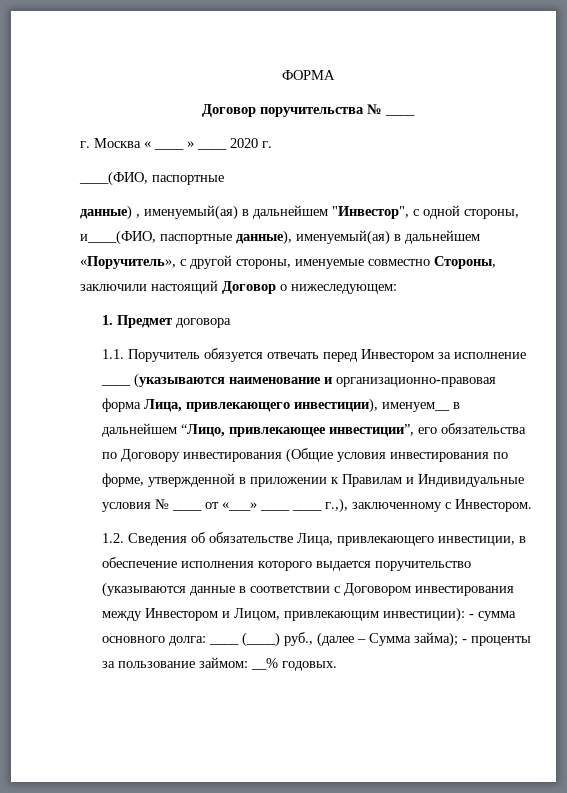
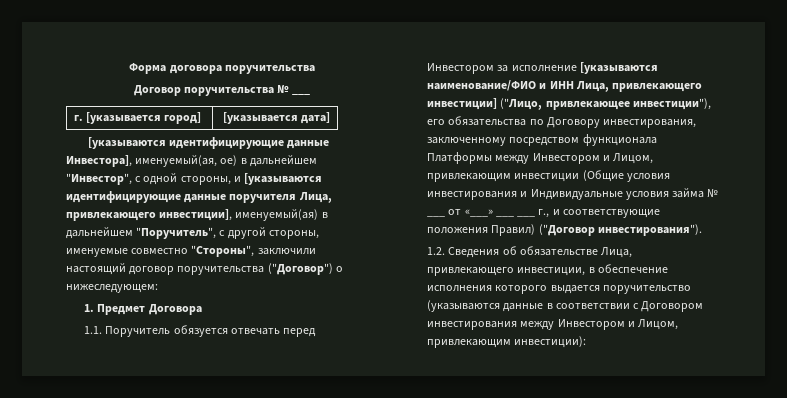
[281,70,335,80] ФОРМА -> [129,63,315,74] Форма договора поручительства
[384,114,415,116] [80,138,151,148] [154,148,184,150] [187,141,194,148] [197,148,227,150] [230,138,272,148] [79,171,224,186] [80,205,238,220] ____ // г. Москва « ____ » ____ 2020 г. // ____(ФИО, паспортные // данные) , именуемый(ая) -> [292,93,311,95] [73,112,202,124] [222,112,331,124] [87,137,330,149] [66,155,238,167] ___ // г. [указывается город] | [указывается дата] // [указываются идентифицирующие данные Инвестора], именуемый(ая, ое)
[80,230,480,245] [80,256,176,269] и____(ФИО, паспортные данные), именуемый(ая) в дальнейшем «Поручитель», -> [233,173,323,185] [66,191,332,203] [66,209,328,221] [66,227,217,239] и [указываются идентифицирующие данные поручителя Лица, привлекающего инвестиции], именуемый(ая) в дальнейшем "Поручитель",
[434,256,496,269] Стороны, -> [191,245,255,257] "Стороны",
[222,281,276,294] Договор -> [129,263,333,275] договор поручительства ("Договор")
[176,318,232,328] договора -> [148,304,202,315] Договора
[101,373,497,388] [102,398,461,413] [102,423,527,437] [102,448,509,463] [102,473,525,487] [102,499,170,512] [172,509,203,511] [205,498,533,513] ____ (указываются наименование и организационно-правовая форма Лица, привлекающего инвестиции), именуем__ в дальнейшем “Лицо, привлекающее инвестиции”, его обязательства по Договору инвестирования (Общие условия инвестирования по форме, утвержденной в приложении к Правилам и Индивидуальные условия № ____ от «___» ____ ____ г.,), заключенному с Инвестором. -> [579,62,658,74] [427,80,703,92] [427,98,711,110] [427,116,697,128] [427,134,657,146] [427,152,654,164] [427,170,670,182] [427,188,719,200] [427,215,446,217] [448,209,660,218] [427,224,702,236] [указываются наименование/ФИО и ИНН Лица, привлекающего инвестиции] ("Лицо, привлекающее инвестиции"), его обязательства по Договору инвестирования, заключенному посредством функционала Платформы между Инвестором и Лицом, привлекающим инвестиции (Общие условия инвестирования и Индивидуальные условия займа № ___ от «___» ___ ___ г., и соответствующие положения Правил) ("Договор инвестирования").
[469,611,517,621] [102,632,532,647] [102,657,338,671] - сумма основного долга: ____ (____) руб., (далее – Сумма займа); - проценты за пользование займом: __% годовых. -> (587, 342) none

